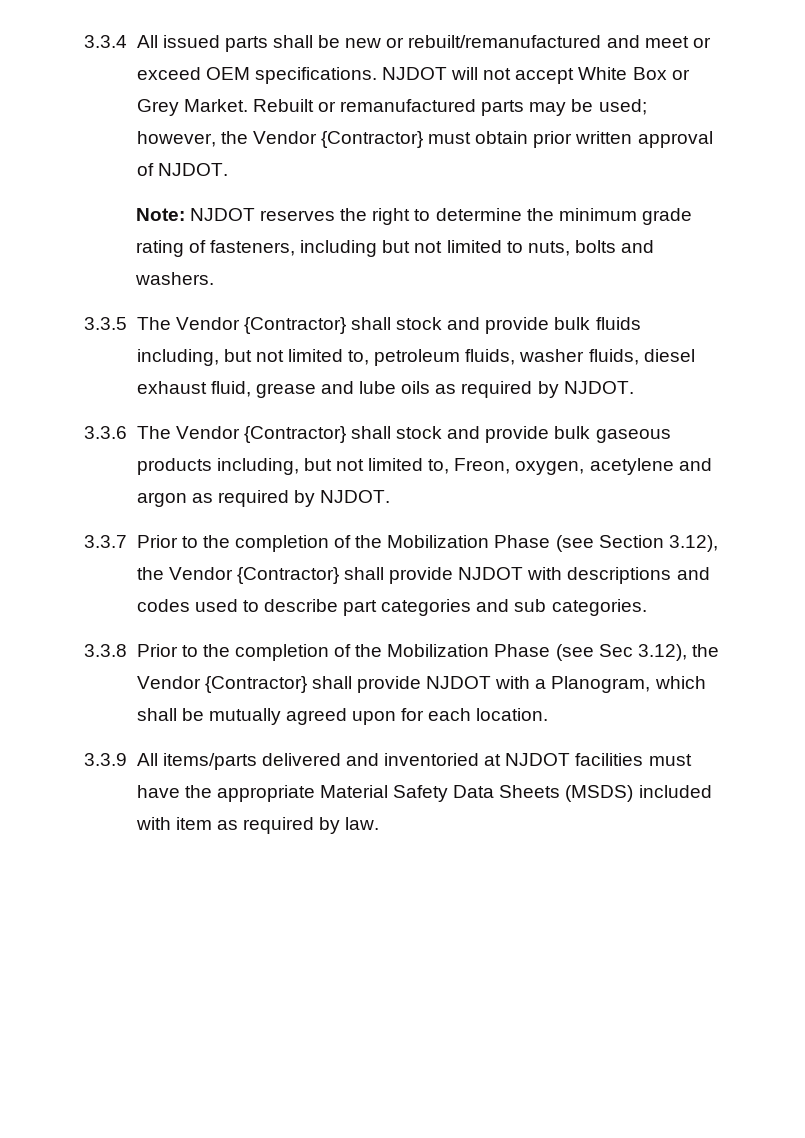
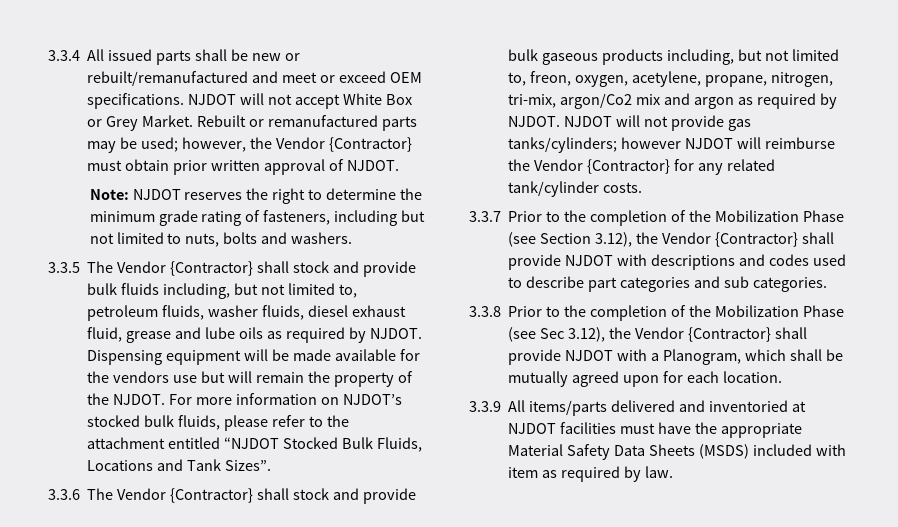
(634, 387) none -> [87,349,420,365] [87,371,413,387] [87,393,402,405] [87,415,349,431] [87,437,422,452] [87,459,271,471] Dispensing equipment will be made available for the vendors use but will remain the property of the NJDOT. For more information on NJDOT’s stocked bulk fluids, please refer to the attachment entitled “NJDOT Stocked Bulk Fluids, Locations and Tank Sizes”.
[454,458,674,475] Freon, oxygen, acetylene -> [530,71,833,87] [508,93,661,109] freon, oxygen, acetylene, propane, nitrogen, tri-mix, argon/Co2 mix
(391, 496) none -> [564,115,751,131] [508,137,835,153] [508,159,775,175] [508,181,643,197] NJDOT will not provide gas tanks/cylinders; however NJDOT will reimburse the Vendor {Contractor} for any related tank/cylinder costs.

